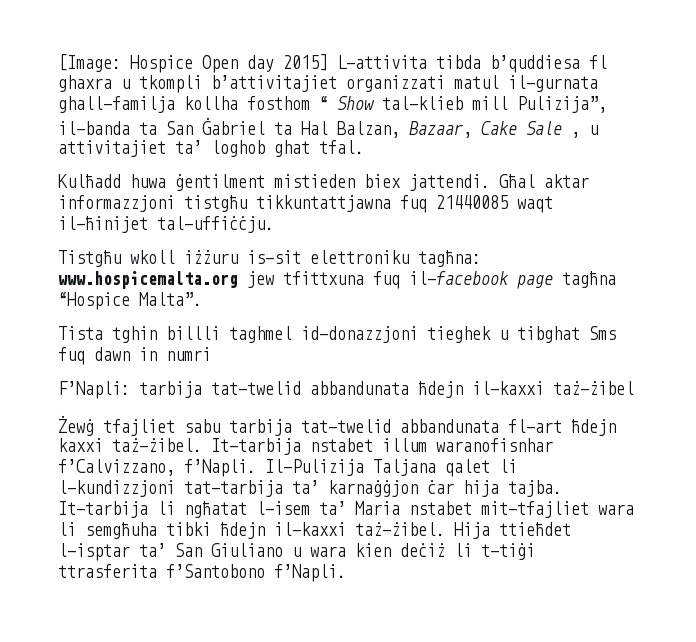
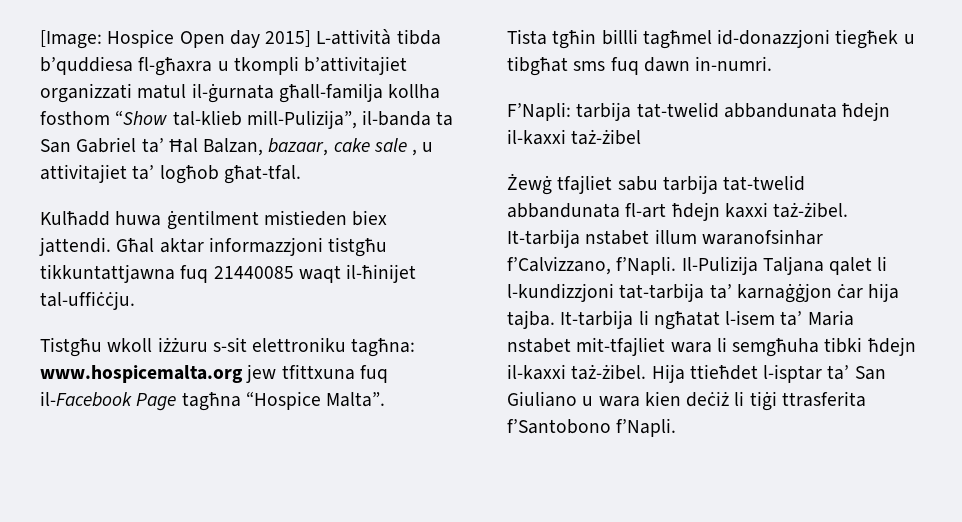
[337,55,427,69] L-attivita -> [316,29,392,45] L-attività
[589,55,607,69] [58,75,112,92] fl ghaxra -> [138,57,213,76] fl-għaxra
[508,75,598,92] [58,96,607,113] [58,117,562,138] il-gurnata ghall-familja kollha fosthom “ Show tal-klieb mill Pulizija”, il-banda ta San Ġabriel ta Hal Balzan, Bazaar, Cake Sale -> [191,83,441,103] [40,110,454,129] [40,137,407,156] il-ġurnata għall-familja kollha fosthom “Show tal-klieb mill-Pulizija”, il-banda ta San Gabriel ta’ Ħal Balzan, bazaar, cake sale
[211,140,364,157] loghob ghat tfal. -> [159,165,301,184] logħob għat-tfal.
[247,250,301,264] is-sit -> [212,337,247,352] s-sit
[409,271,553,289] il-facebook page -> [40,391,177,411] il-Facebook Page
[112,326,616,343] [58,347,211,365] tghin billli taghmel id-donazzjoni tieghek u tibghat Sms fuq dawn in numri -> [552,29,915,49] [507,56,773,76] tgħin billli tagħmel id-donazzjoni tiegħek u tibgħat sms fuq dawn in-numri.
[436,438,553,452] waranofisnhar -> [701,229,823,245] waranofsinhar
[481,543,535,560] t-tiġi -> [749,391,777,411] tiġi

